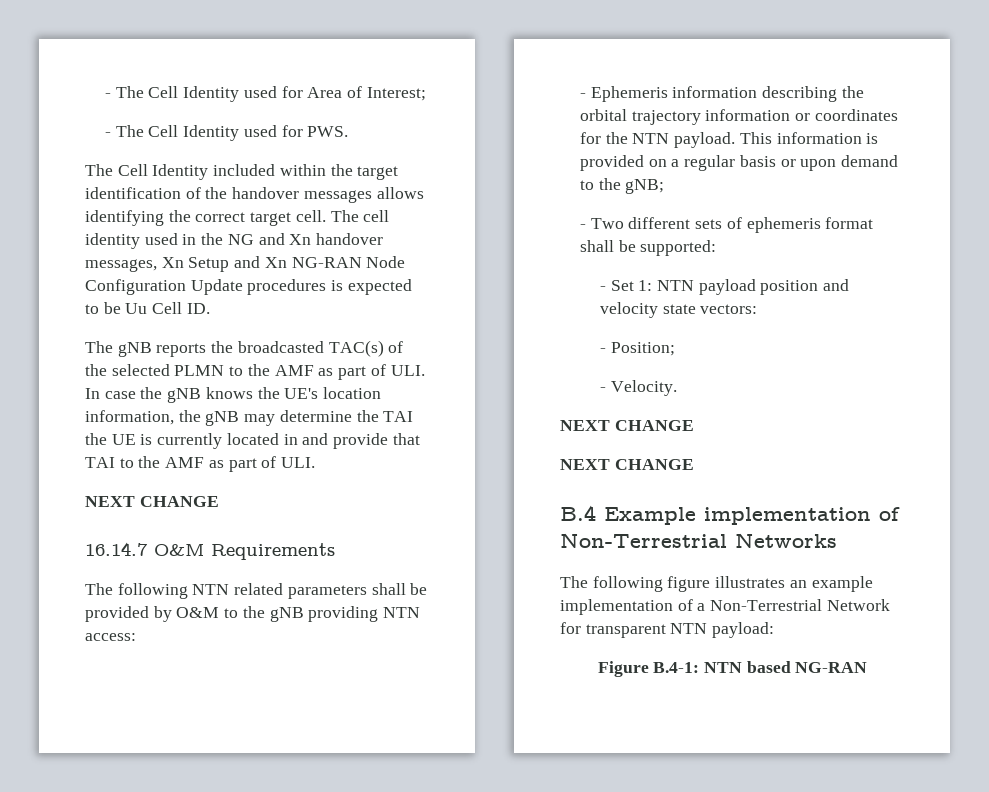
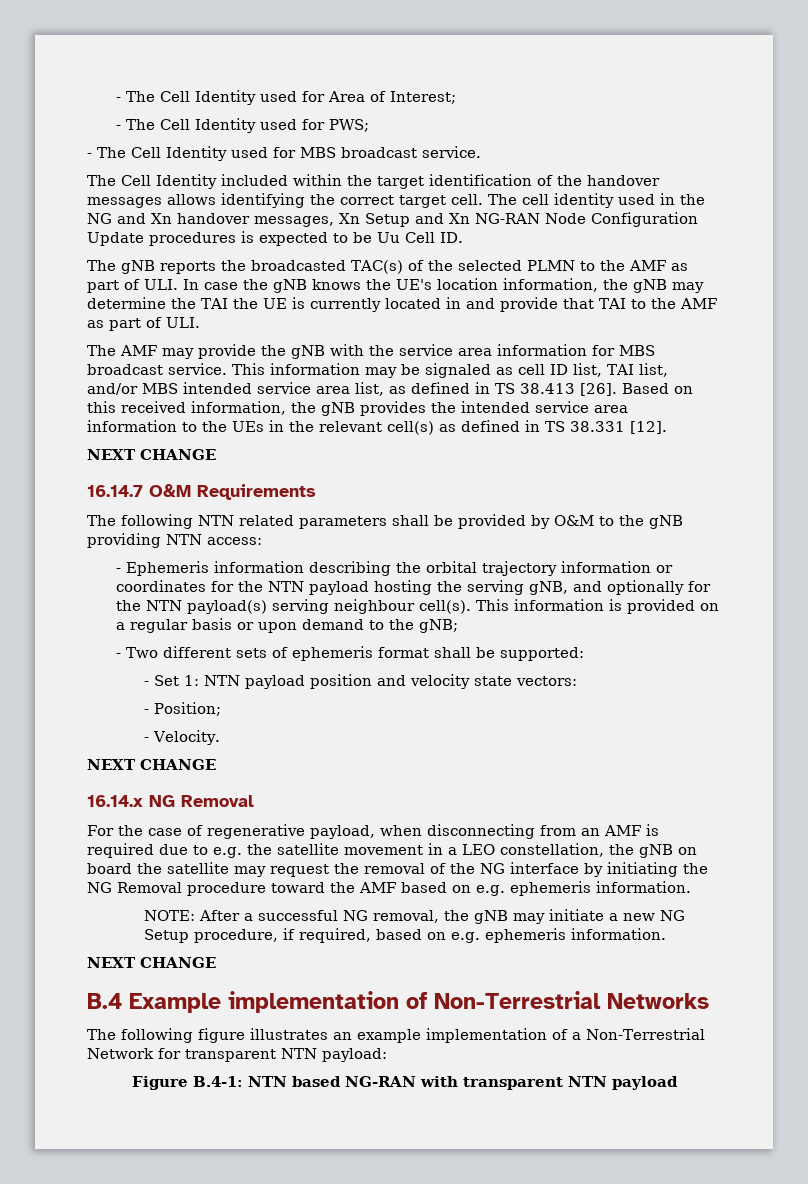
[307,126,349,137] PWS. -> [328,119,369,132] [87,146,481,161] PWS; // - The Cell Identity used for MBS broadcast service.
(316, 462) none -> [87,344,655,359] [87,363,668,378] [87,382,693,396] [87,401,628,416] [87,420,667,435] // The AMF may provide the gNB with the service area information for MBS broadcast service. This information may be signaled as cell ID list, TAI list, and/or MBS intended service area list, as defined in TS 38.413 [26]. Based on this received information, the gNB provides the intended service area information to the UEs in the relevant cell(s) as defined in TS 38.331 [12].
[674,132,736,148] payload. -> [308,580,711,595] [115,599,471,614] payload hosting the serving gNB, and optionally for the NTN payload(s) serving neighbour cell(s).
(694, 425) none -> [87,795,254,807] [87,824,659,839] [87,843,697,858] [87,862,708,877] [87,881,691,896] [144,909,686,924] [144,928,667,943] // 16.14.x NG Removal // For the case of regenerative payload, when disconnecting from an AMF is required due to e.g. the satellite movement in a LEO constellation, the gNB on board the satellite may request the removal of the NG interface by initiating the NG Removal procedure toward the AMF based on e.g. ephemeris information. // NOTE: After a successful NG removal, the gNB may initiate a new NG Setup procedure, if required, based on e.g. ephemeris information.
(868, 667) none -> [419,1076,678,1090] with transparent NTN payload

